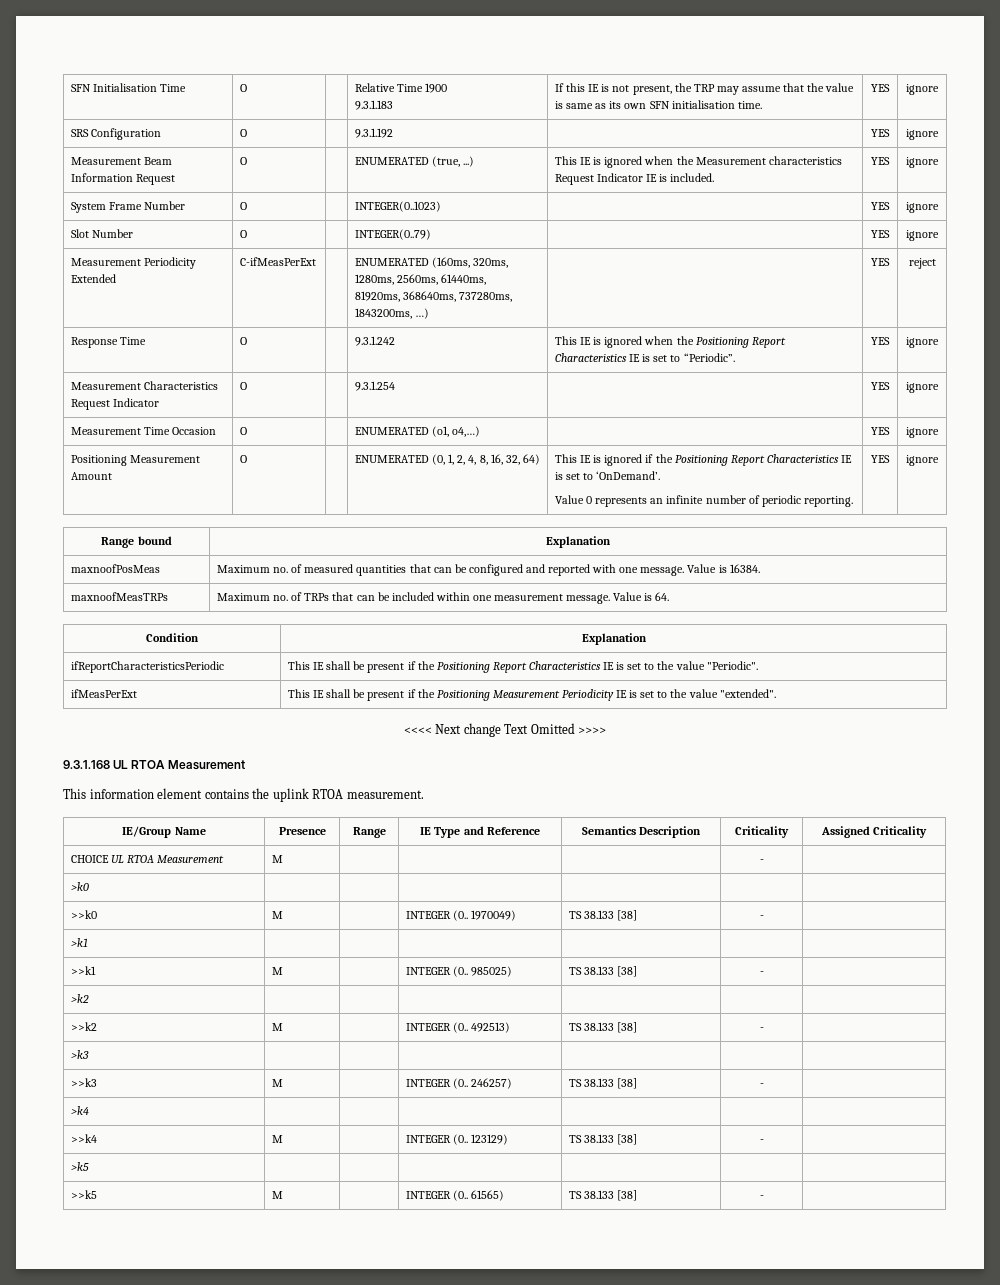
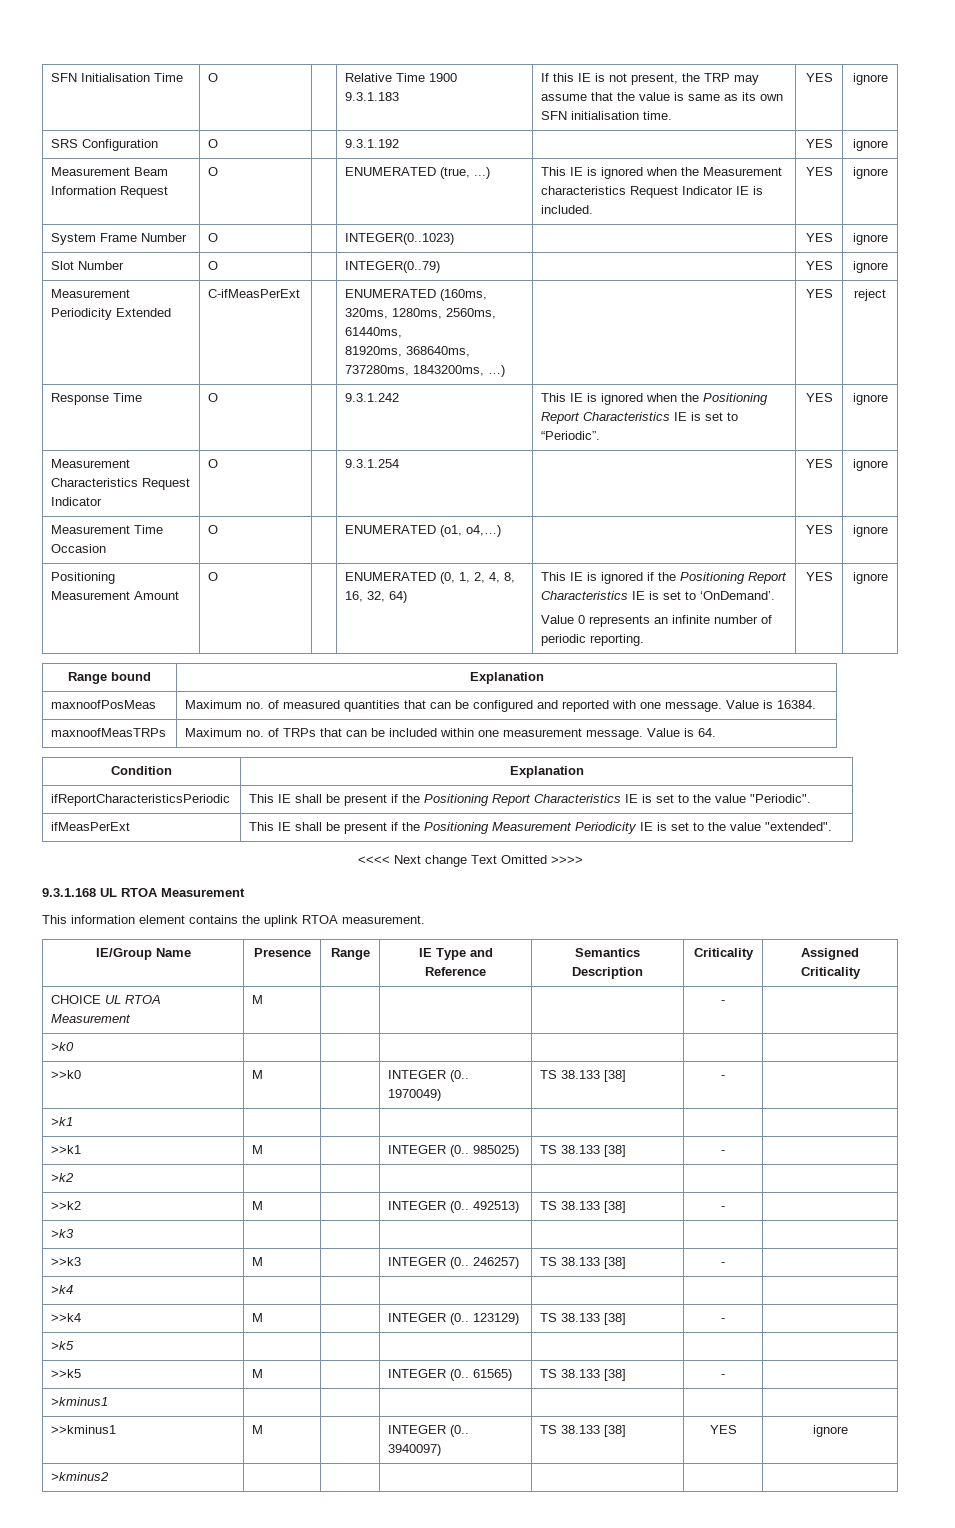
(764, 1197) none -> [51,1397,109,1406] [51,1425,117,1434] [252,1425,264,1434] [388,1425,470,1437] [388,1444,442,1456] [540,1425,627,1437] [709,1425,737,1434] [812,1425,848,1437] [51,1472,110,1481] // >kminus1 | | | | | | // >>kminus1 | M | | INTEGER (0.. 3940097) | TS 38.133 [38] | YES | ignore // >kminus2 | | | | | |

